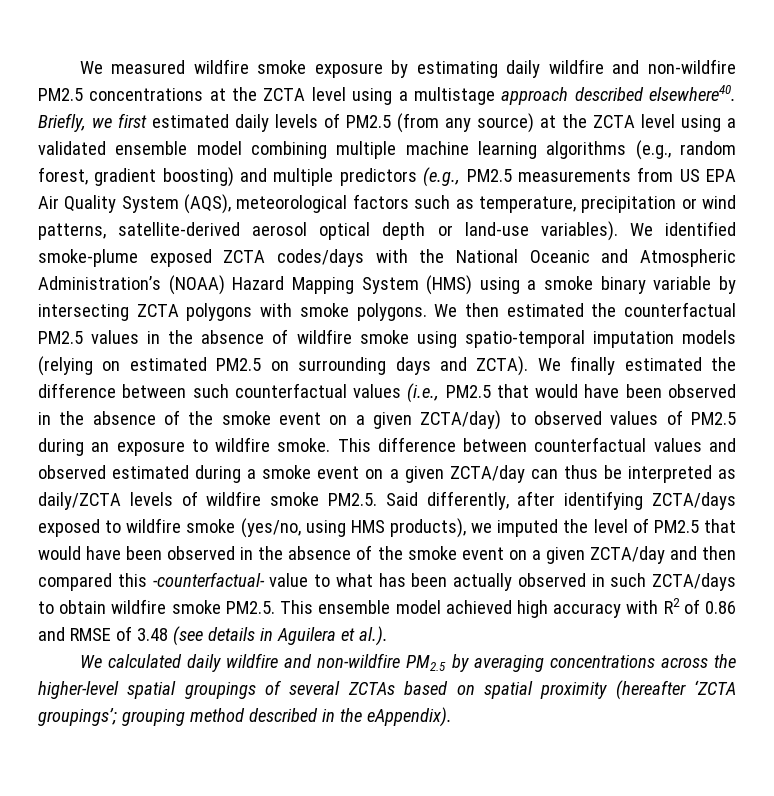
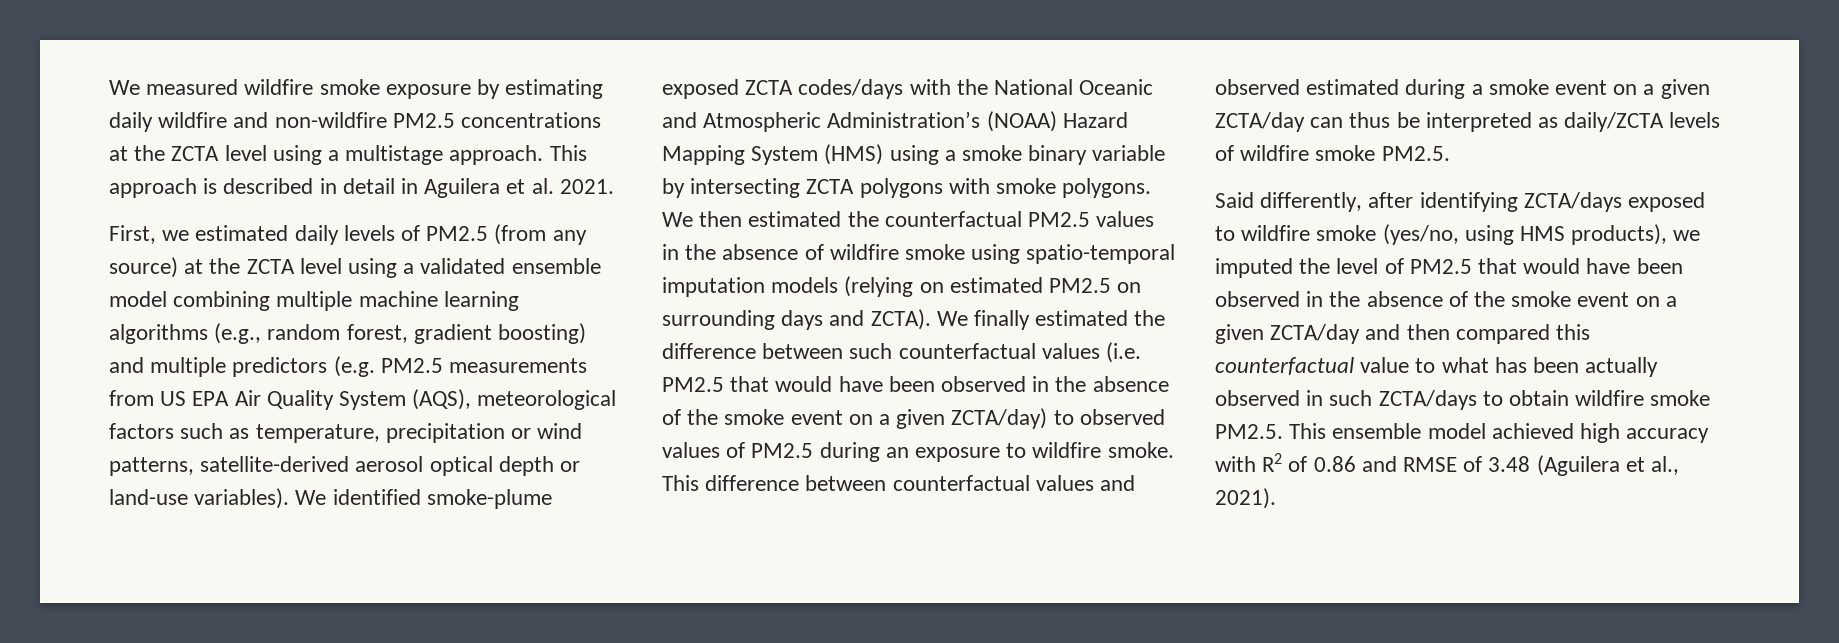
[501,85,736,105] [38,113,147,132] approach described elsewhere40. Briefly, we first -> [449,145,587,165] [109,178,614,198] [109,225,190,244] approach. This approach is described in detail in Aguilera et al. 2021. // First, we
[423,167,461,187] (e.g., -> [333,356,375,377] (e.g.
[407,383,440,403] (i.e., -> [1106,342,1142,363] (i.e.
(377, 499) none -> (1450, 153) //
[152,572,265,587] -counterfactual- -> [1215,357,1354,375] counterfactual
[172,626,388,646] [79,653,736,672] [38,680,737,700] [38,707,452,727] (see details in Aguilera et al.). // We calculated daily wildfire and non-wildfire PM2.5 by averaging concentrations across the higher-level spatial groupings of several ZCTAs based on spatial proximity (hereafter ‘ZCTA groupings’; grouping method described in the eAppendix). -> [1536,455,1680,476] [1215,488,1276,509] (Aguilera et al., 2021).

